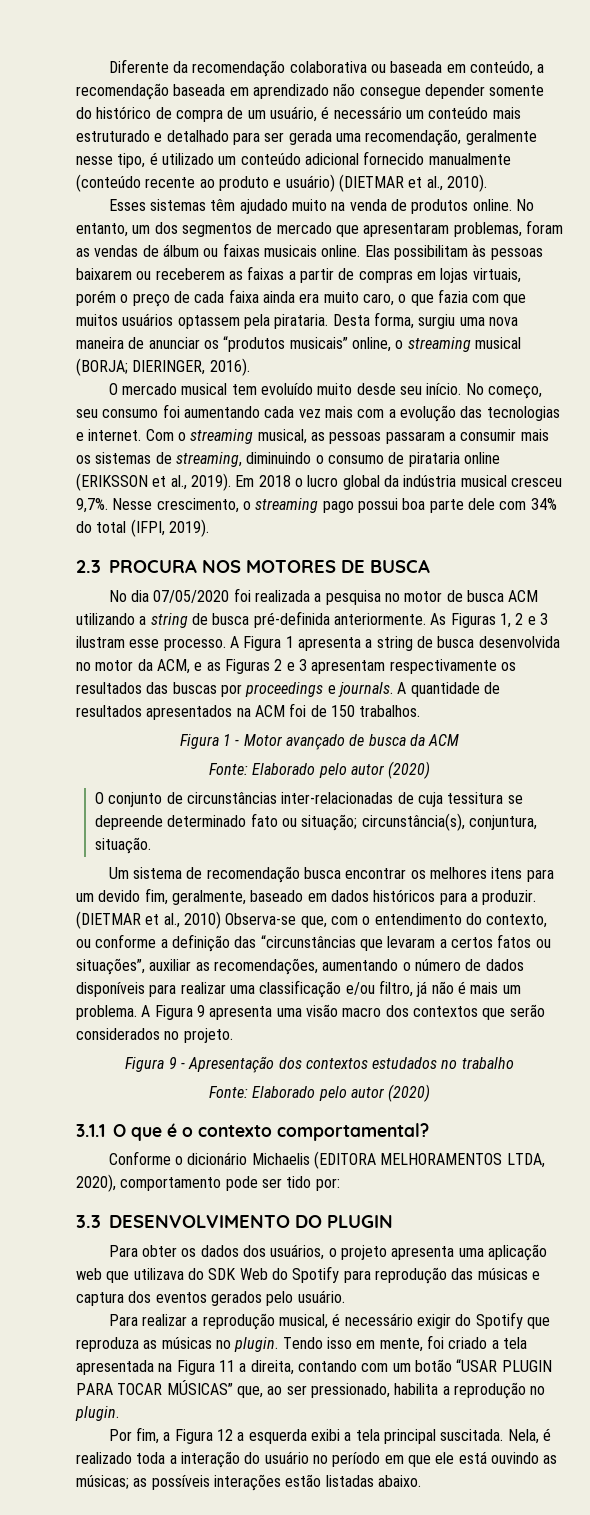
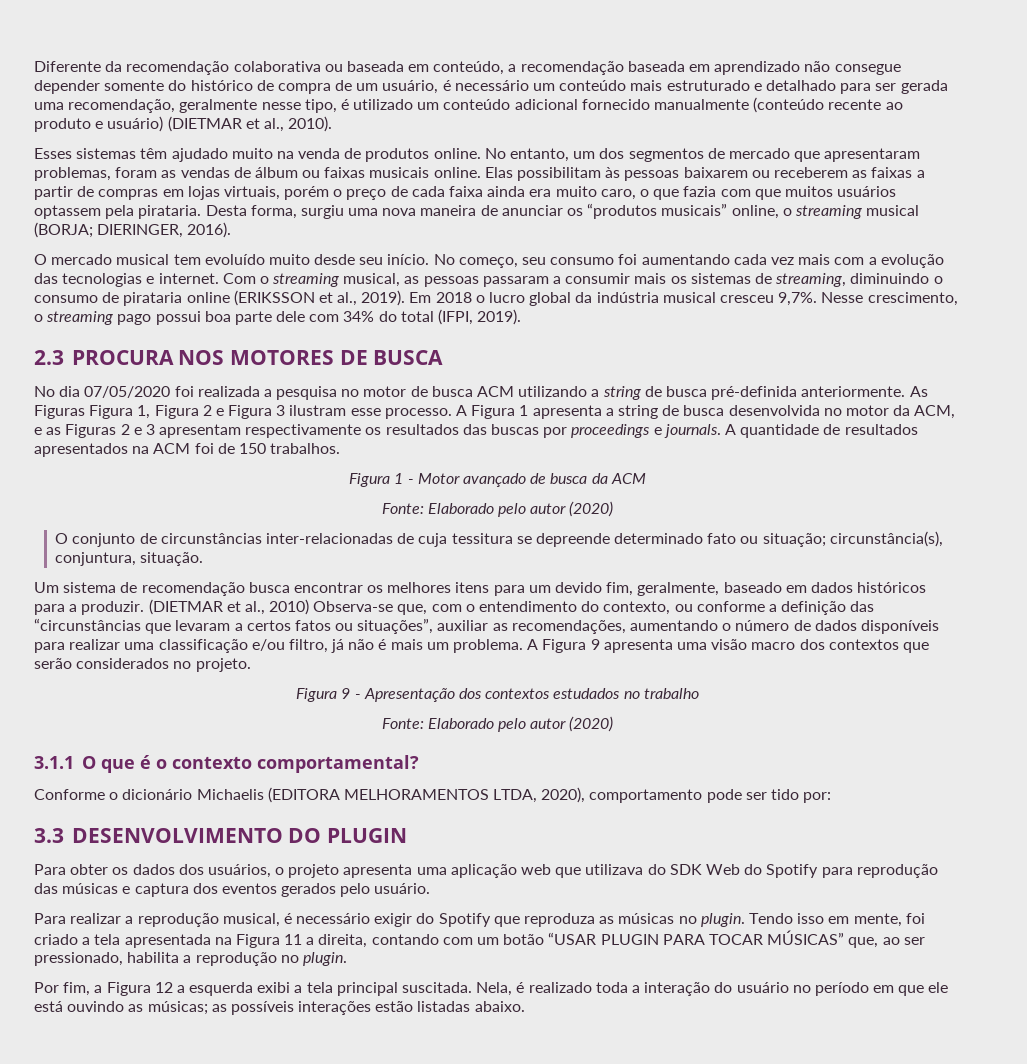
[499,613,536,628] 1, 2 e -> [89,405,273,419] Figura 1, Figura 2 e Figura

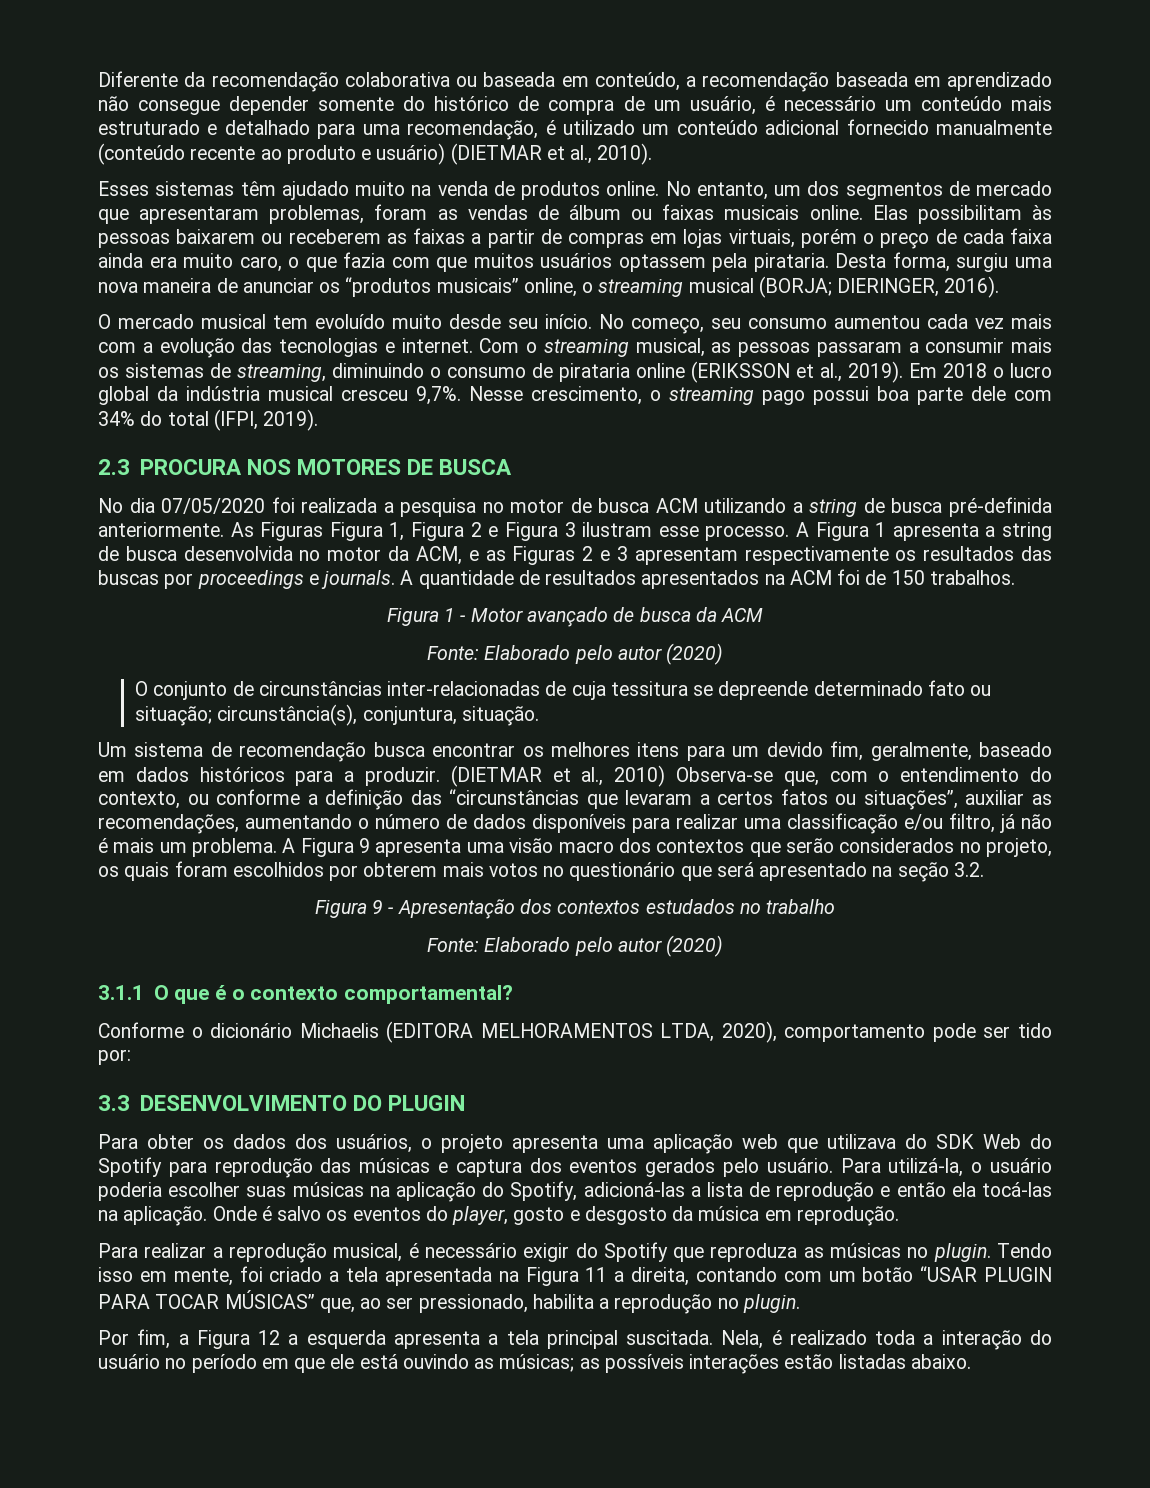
[875,80,948,94] [34,99,337,113] ser gerada uma recomendação, geralmente nesse tipo, -> [362,120,539,140] uma recomendação,
[618,254,730,265] foi aumentando -> [834,315,920,329] aumentou
[195,658,251,672] projeto. -> [986,838,1053,857] [98,861,984,882] projeto, os quais foram escolhidos por obterem mais votos no questionário que será apresentado na seção 3.2.
(431, 888) none -> [840,1158,1052,1177] [98,1181,1052,1202] [98,1206,899,1226] Para utilizá-la, o usuário poderia escolher suas músicas na aplicação do Spotify, adicioná-las a lista de reprodução e então ela tocá-las na aplicação. Onde é salvo os eventos do player, gosto e desgosto da música em reprodução.
[257,982,291,993] exibi -> [393,1331,480,1349] apresenta

